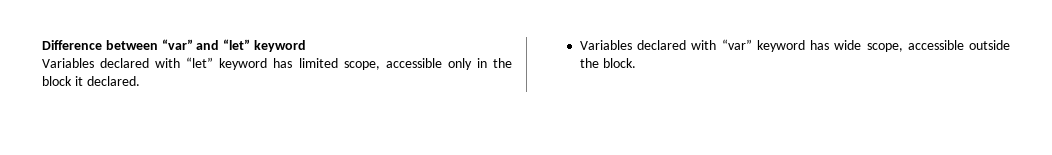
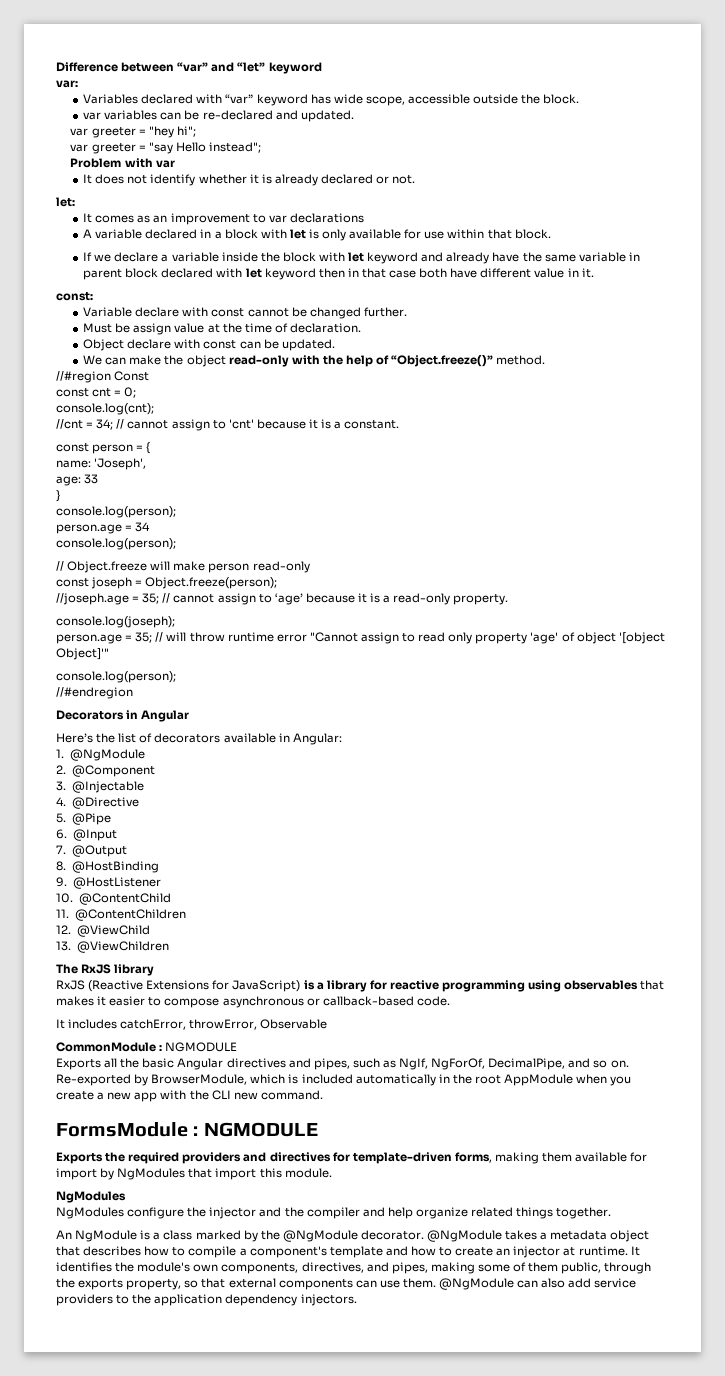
[42,57,512,70] [42,76,140,86] Variables declared with “let” keyword has limited scope, accessible only in the block it declared. -> [56,80,78,88] var:
(636, 63) none -> [83,110,354,122] [70,126,196,138] [70,142,261,154] [70,158,175,168] [83,174,416,186] [56,197,75,207] [83,213,364,225] [83,229,551,241] [83,252,640,264] [83,268,594,280] [56,292,93,301] [83,307,407,319] [83,323,361,335] [83,339,335,351] [83,355,546,367] [56,371,150,383] [56,387,137,398] [56,403,154,415] [56,419,400,431] [56,442,151,454] [56,458,147,470] [56,474,99,486] [56,490,60,502] [56,506,176,518] [56,522,151,534] [56,538,176,550] [56,561,310,573] [56,577,278,589] [56,593,509,605] [56,616,175,628] [56,632,665,644] [56,648,109,660] [56,671,176,683] [56,687,133,699] [56,710,190,722] [56,733,342,745] [56,749,146,761] [56,765,155,777] [56,781,144,793] [56,797,139,809] [56,813,111,825] [56,829,117,841] [56,845,127,857] [56,861,159,873] [56,877,161,889] [56,893,171,905] [56,909,186,921] [56,925,150,937] [56,941,169,953] [56,964,155,976] [56,980,665,992] [56,996,450,1008] [56,1019,328,1030] [56,1042,238,1052] [56,1058,629,1070] [56,1074,632,1086] [56,1090,323,1102] [56,1122,318,1137] [56,1152,648,1164] [56,1168,332,1180] [56,1191,126,1203] [56,1207,612,1219] [56,1230,650,1242] [56,1246,640,1258] [56,1262,652,1274] [56,1278,637,1290] [56,1294,357,1306] // var variables can be re-declared and updated. // var greeter = "hey hi"; // var greeter = "say Hello instead"; // Problem with var // It does not identify whether it is already declared or not. // let: // It comes as an improvement to var declarations // A variable declared in a block with let is only available for use within that block. // If we declare a variable inside the block with let keyword and already have the same variable in parent block declared with let keyword then in that case both have different value in it. // const: // Variable declare with const cannot be changed further. // Must be assign value at the time of declaration. // Object declare with const can be updated. // We can make the object read-only with the help of “Object.freeze()” method. // //#region Const // const cnt = 0; // console.log(cnt); // //cnt = 34; // cannot assign to 'cnt' because it is a constant. // const person = { // name: 'Joseph', // age: 33 // } // console.log(person); // person.age = 34 // console.log(person); // // Object.freeze will make person read-only // const joseph = Object.freeze(person); // //joseph.age = 35; // cannot assign to ‘age’ because it is a read-only property. // console.log(joseph); // person.age = 35; // will throw runtime error "Cannot assign to read only property 'age' of object '[object Object]'" // console.log(person); // //#endregion // Decorators in Angular // Here’s the list of decorators available in Angular: // 1. @NgModule // 2. @Component // 3. @Injectable // 4. @Directive // 5. @Pipe // 6. @Input // 7. @Output // 8. @HostBinding // 9. @HostListener // 10. @ContentChild // 11. @ContentChildren // 12. @ViewChild // 13. @ViewChildren // The RxJS library // RxJS (Reactive Extensions for JavaScript) is a library for reactive programming using observables that makes it easier to compose asynchronous or callback-based code. // It includes catchError, throwError, Observable // CommonModule : NGMODULE // Exports all the basic Angular directives and pipes, such as NgIf, NgForOf, DecimalPipe, and so on. Re-exported by BrowserModule, which is included automatically in the root AppModule when you create a new app with the CLI new command. // FormsModule : NGMODULE // Exports the required providers and directives for template-driven forms, making them available for import by NgModules that import this module. // NgModules // NgModules configure the injector and the compiler and help organize related things together. // An NgModule is a class marked by the @NgModule decorator. @NgModule takes a metadata object that describes how to compile a component's template and how to create an injector at runtime. It identifies the module's own components, directives, and pipes, making some of them public, through the exports property, so that external components can use them. @NgModule can also add service providers to the application dependency injectors.

